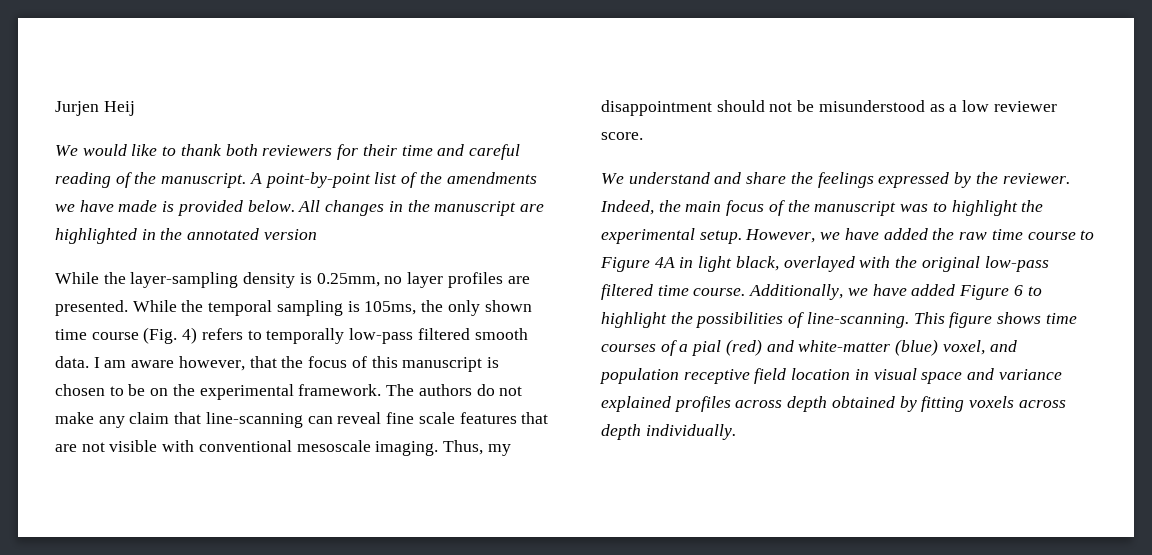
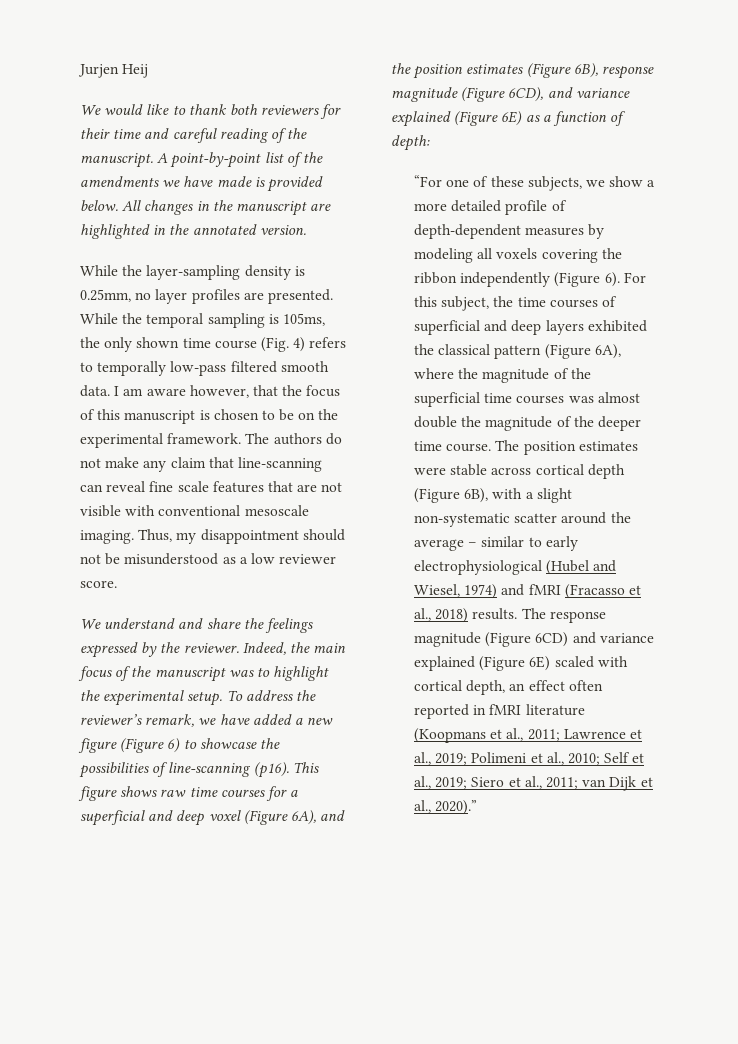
[263,229,317,240] version -> [259,225,306,235] version.
[745,228,1095,243] [600,256,1049,272] [601,284,1042,300] [601,312,667,328] However, we have added the raw time course to Figure 4A in light black, overlayed with the original low-pass filtered time course. Additionally, we have added Figure 6 to highlight -> [226,690,316,701] [80,714,334,727] [78,738,257,753] To address the reviewer’s remark, we have added a new figure (Figure 6) to showcase
[806,312,909,328] line-scanning. -> [168,762,289,778] line-scanning (p16).
[1045,313,1077,324] [601,339,1017,356] [599,368,1062,384] [601,396,1066,412] [601,424,736,440] time courses of a pial (red) and white-matter (blue) voxel, and population receptive field location in visual space and variance explained profiles across depth obtained by fitting voxels across depth individually. -> [160,786,299,801] [80,810,346,826] [391,63,654,79] [391,87,630,102] [391,111,627,127] [391,135,430,151] [414,175,656,191] [414,200,567,215] [414,224,605,239] [414,248,622,263] [414,272,646,287] [414,296,617,311] [414,320,647,335] [414,344,621,359] [414,368,591,383] [414,392,640,407] [414,416,641,431] [414,440,638,455] [414,464,625,479] [414,488,572,503] [414,512,631,527] [414,536,578,551] [414,560,617,575] [414,584,641,599] [414,608,606,623] [414,632,654,647] [414,656,628,671] [414,680,603,695] [414,704,585,719] [414,728,642,743] [414,752,645,765] [414,776,653,791] [414,800,478,815] raw time courses for a superficial and deep voxel (Figure 6A), and the position estimates (Figure 6B), response magnitude (Figure 6CD), and variance explained (Figure 6E) as a function of depth: // “For one of these subjects, we show a more detailed profile of depth-dependent measures by modeling all voxels covering the ribbon independently (Figure 6). For this subject, the time courses of superficial and deep layers exhibited the classical pattern (Figure 6A), where the magnitude of the superficial time courses was almost double the magnitude of the deeper time course. The position estimates were stable across cortical depth (Figure 6B), with a slight non-systematic scatter around the average – similar to early electrophysiological (Hubel and Wiesel, 1974) and fMRI (Fracasso et al., 2018) results. The response magnitude (Figure 6CD) and variance explained (Figure 6E) scaled with cortical depth, an effect often reported in fMRI literature (Koopmans et al., 2011; Lawrence et al., 2019; Polimeni et al., 2010; Self et al., 2019; Siero et al., 2011; van Dijk et al., 2020).”

